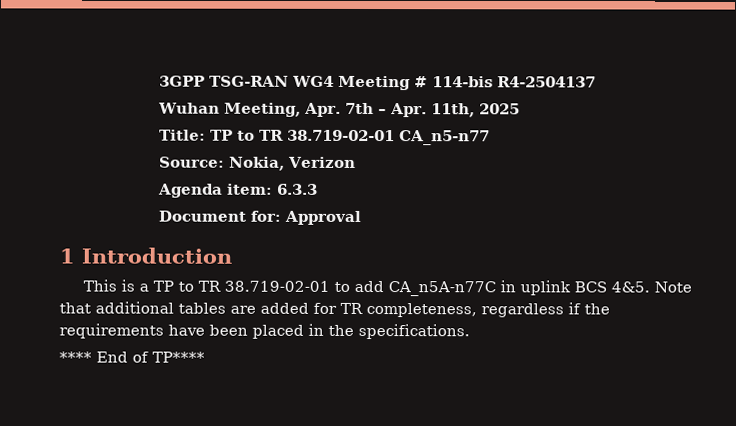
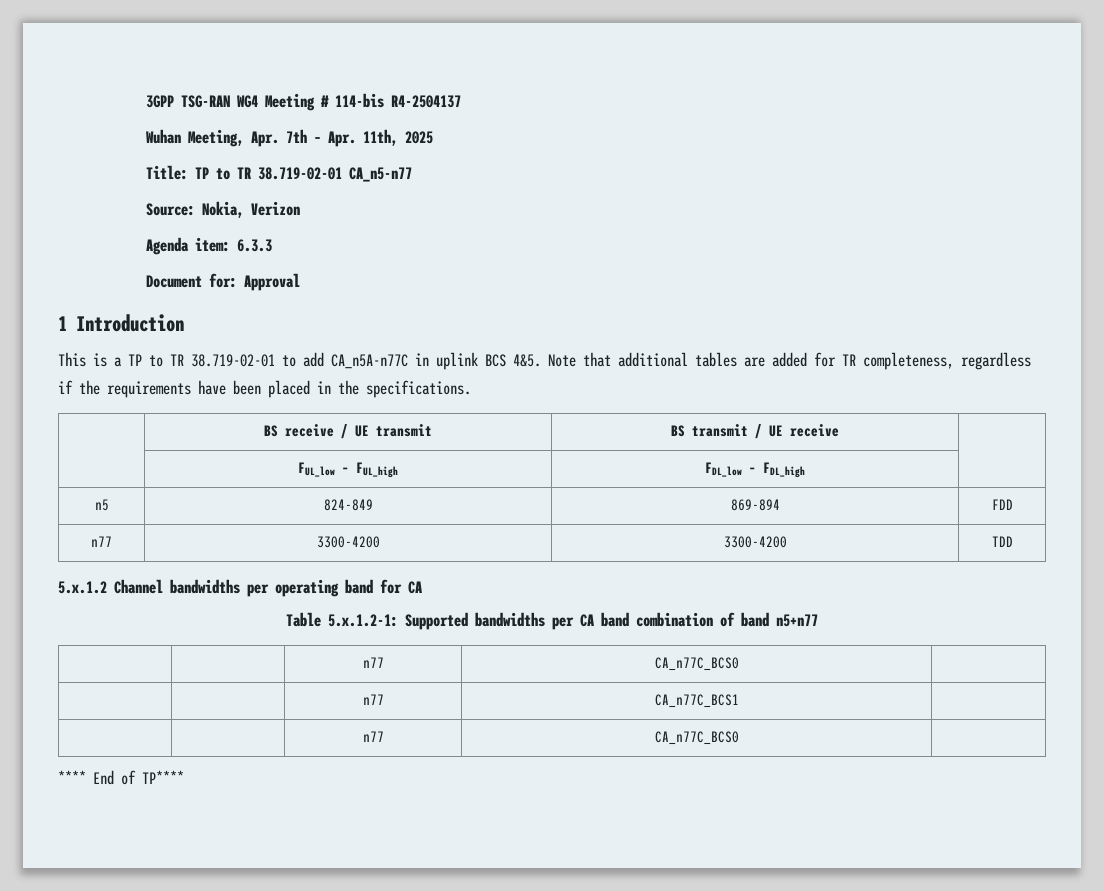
(470, 331) none -> [264,424,432,439] [671,424,839,439] [298,462,398,478] [705,462,805,478] [94,499,109,511] [323,499,373,511] [730,499,780,511] [991,499,1013,510] [91,536,112,547] [316,536,380,548] [723,536,787,548] [991,536,1013,547] [58,579,422,597] [286,612,818,630] [362,657,384,668] [654,657,739,671] [362,694,384,705] [654,694,739,708] [362,731,384,742] [654,731,739,745] // | BS receive / UE transmit | BS transmit / UE receive | // | FUL_low – FUL_high | FDL_low – FDL_high | // n5 | 824-849 | 869-894 | FDD // n77 | 3300-4200 | 3300-4200 | TDD // 5.x.1.2 Channel bandwidths per operating band for CA // Table 5.x.1.2-1: Supported bandwidths per CA band combination of band n5+n77 // | | n77 | CA_n77C_BCS0 | // | | n77 | CA_n77C_BCS1 | // | | n77 | CA_n77C_BCS0 |

